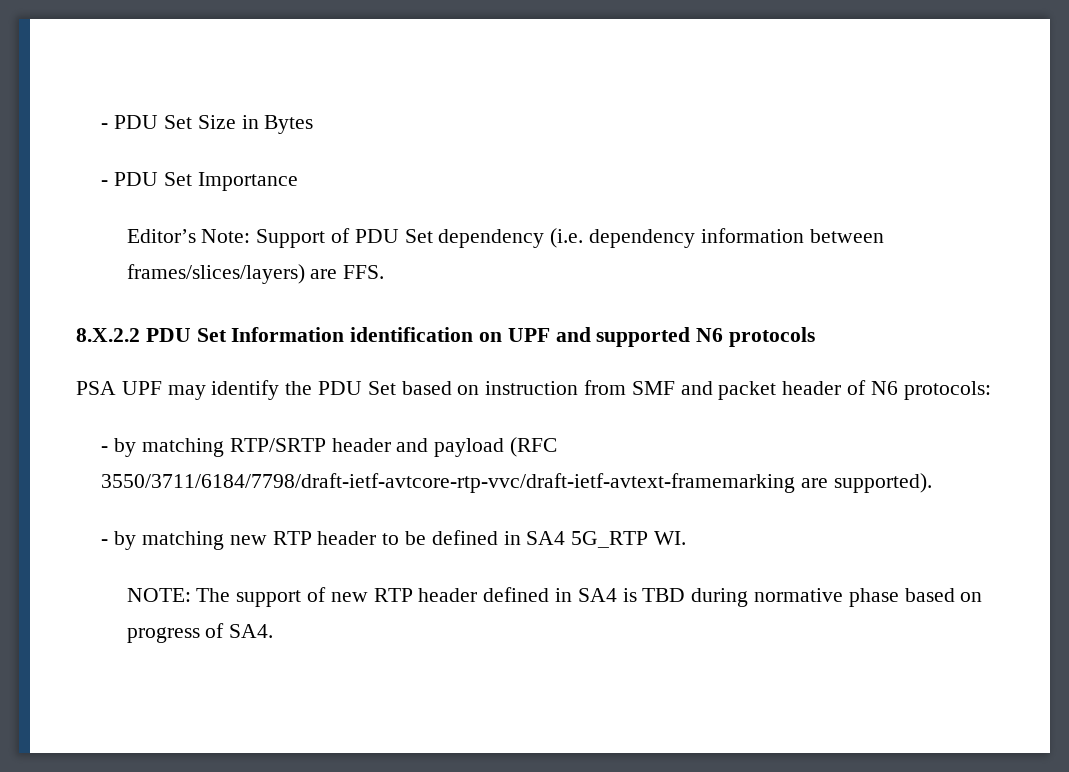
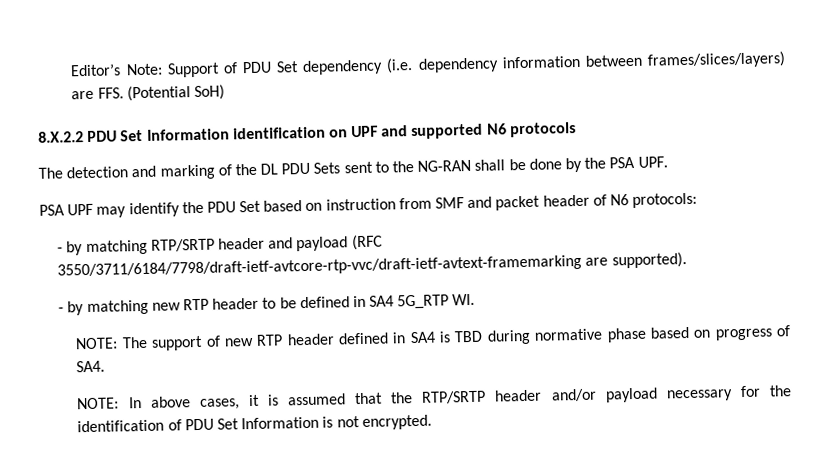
[101,115,314,134] [101,172,298,191] - PDU Set Size in Bytes // - PDU Set Importance // -> (70, 70) none
(385, 272) none -> [126,84,225,102] (Potential SoH)
(816, 337) none -> [38,156,668,180] // The detection and marking of the DL PDU Sets sent to the NG-RAN shall be done by the PSA UPF.
(274, 631) none -> [77,385,793,410] [77,414,432,433] // NOTE: In above cases, it is assumed that the RTP/SRTP header and/or payload necessary for the identification of PDU Set Information is not encrypted.

